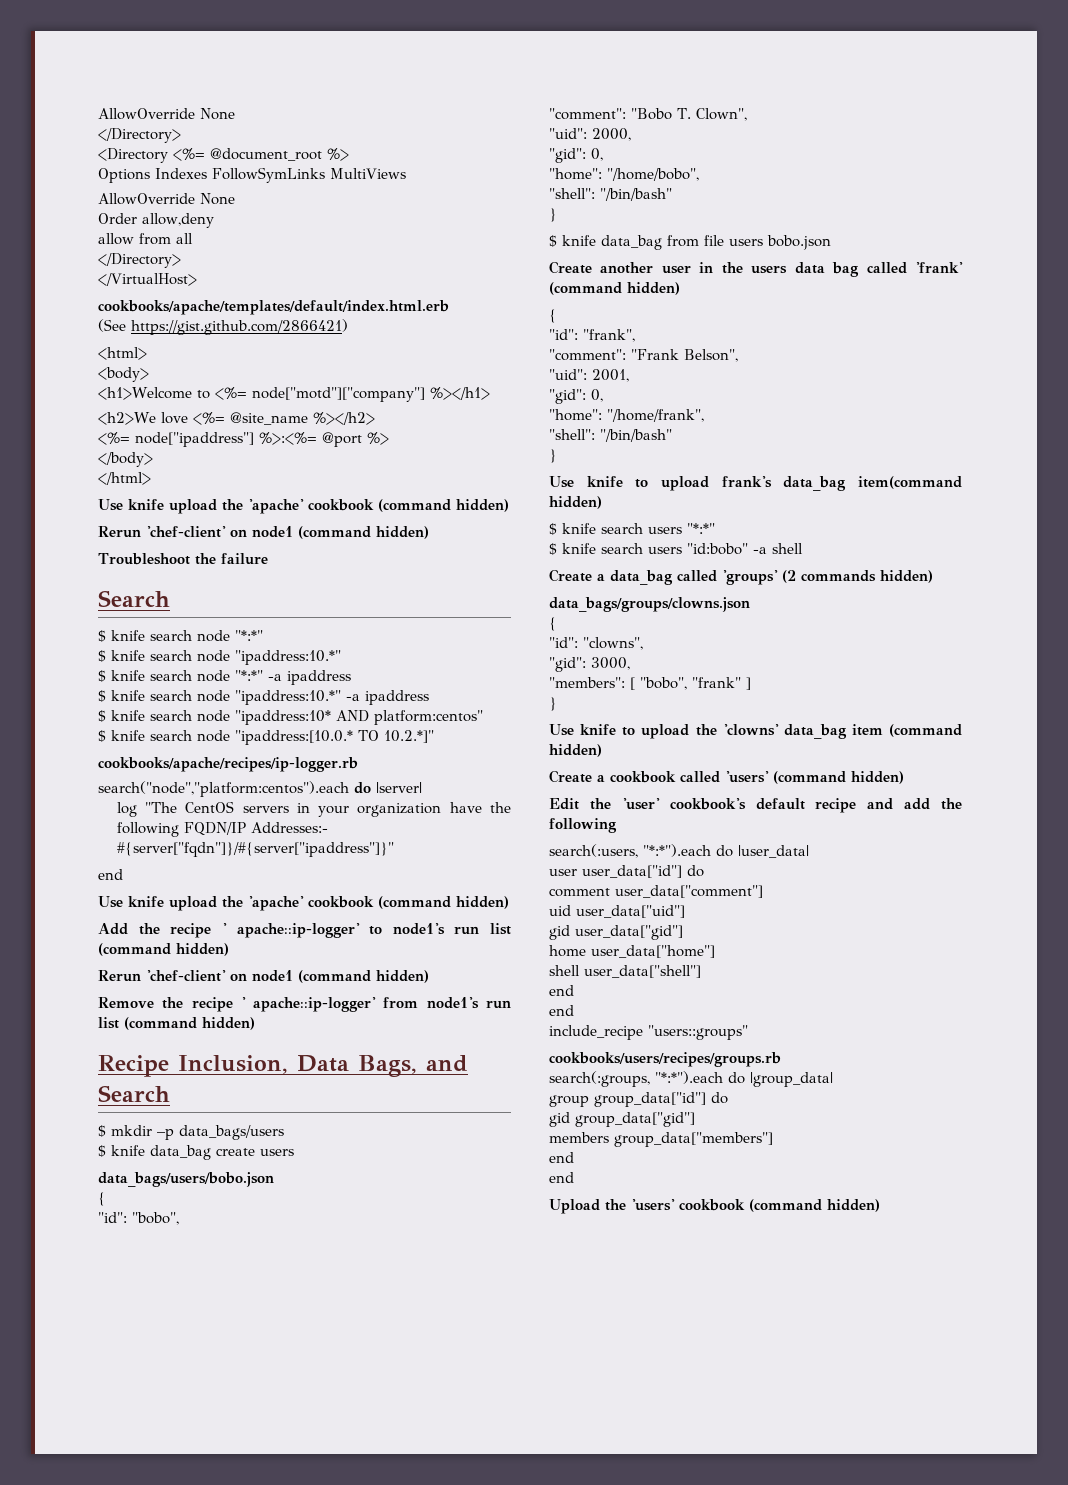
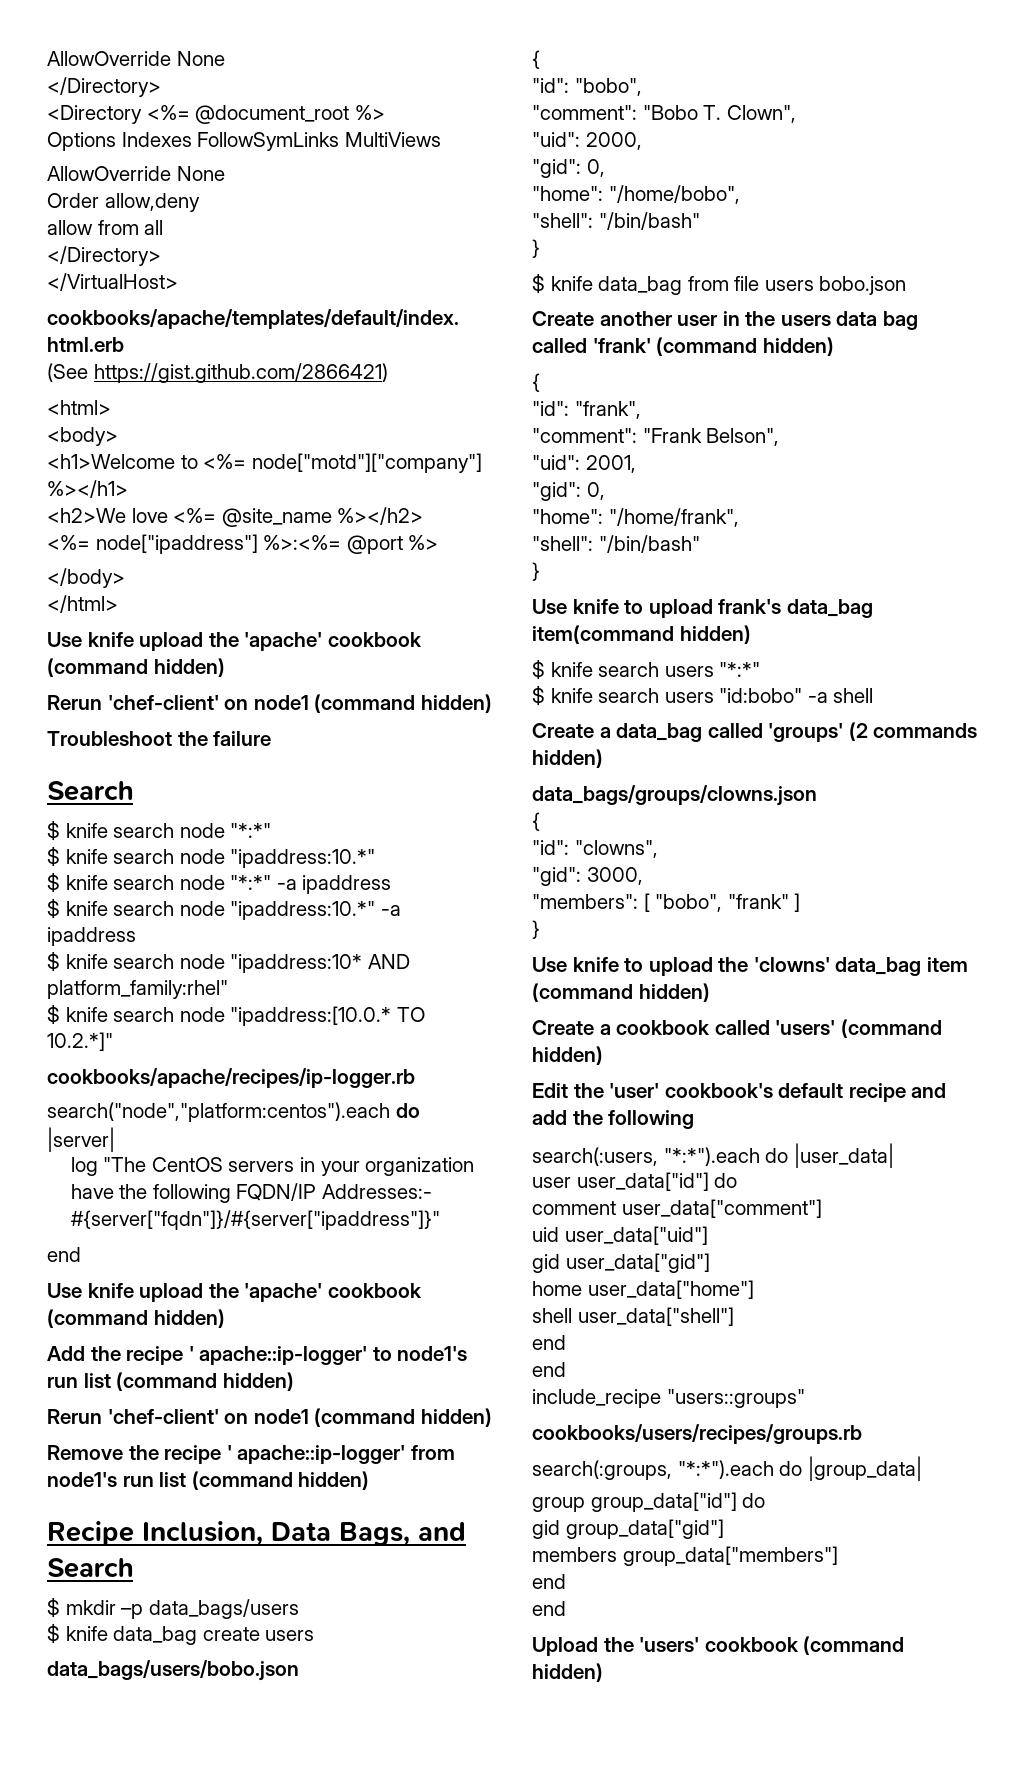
[374,710,483,725] platform:centos" -> [47,980,228,999] platform_family:rhel"

